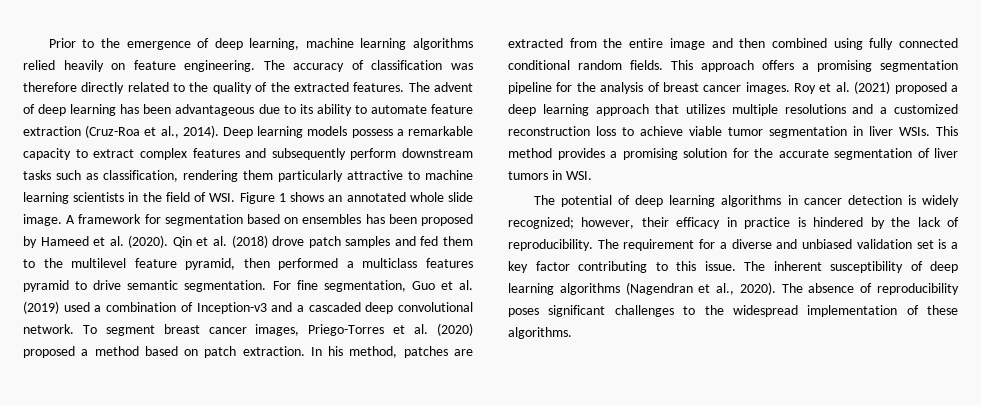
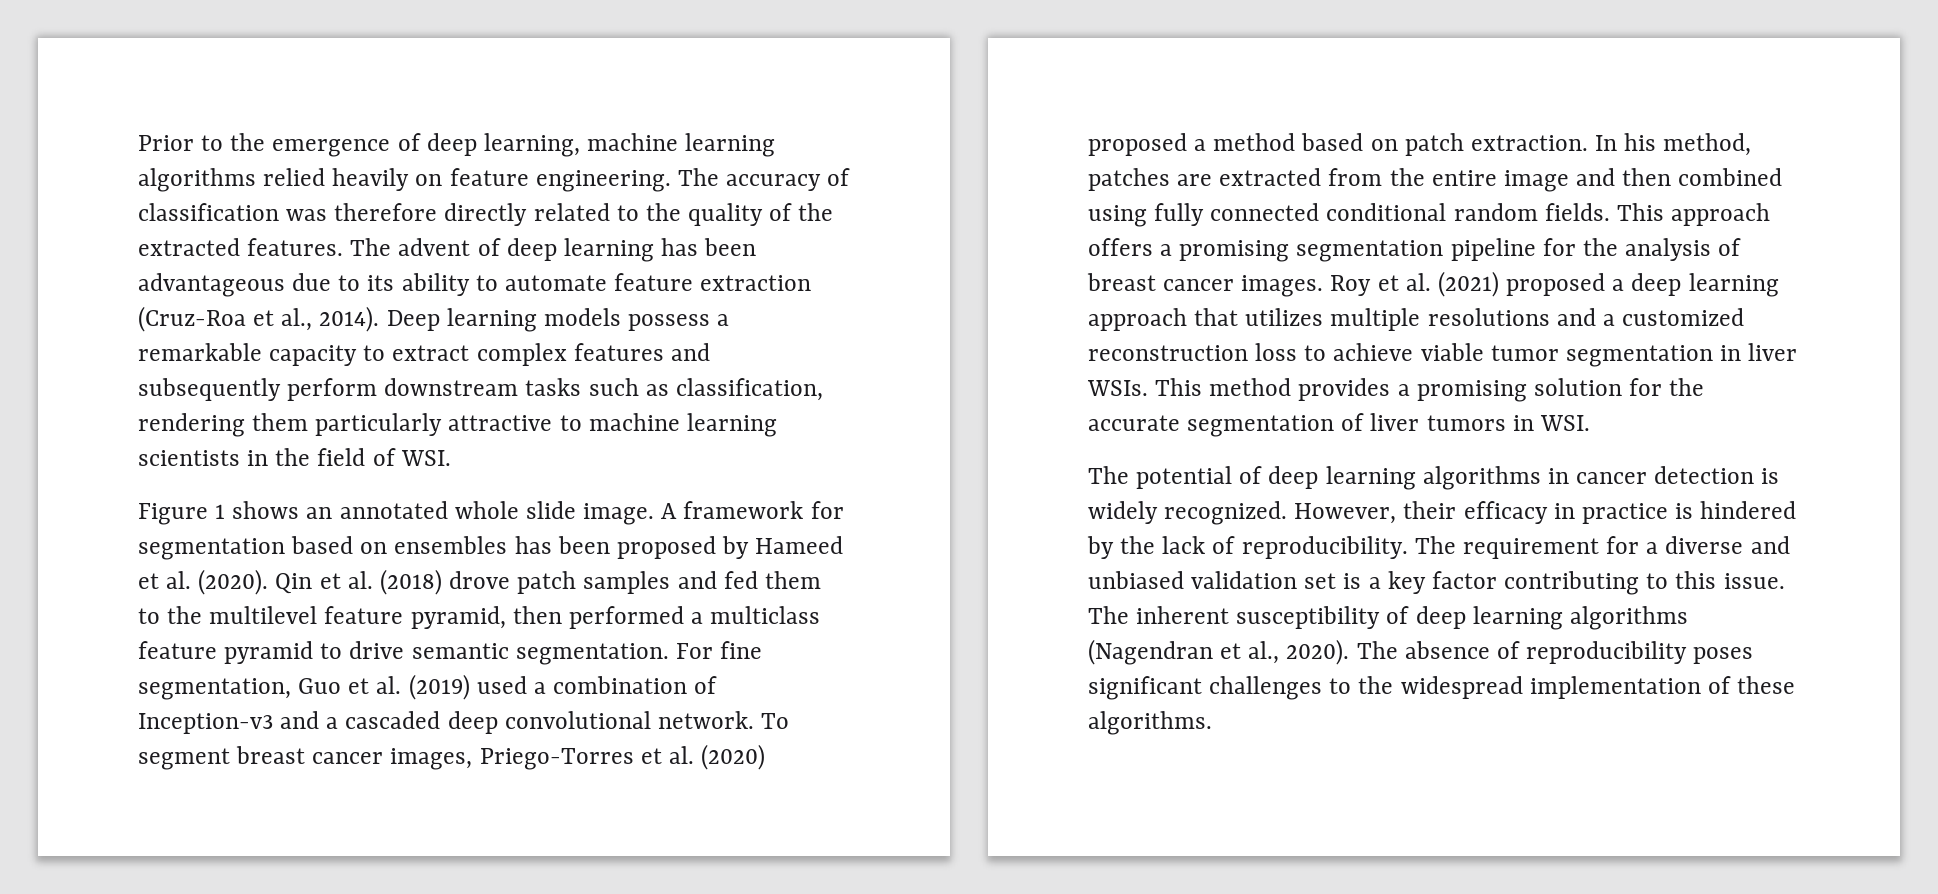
(236, 197) none -> (451, 458) //
[425,258,473,268] features -> [138,641,217,659] feature
[508,217,635,229] recognized; however, -> [1164,501,1397,525] recognized. However,

